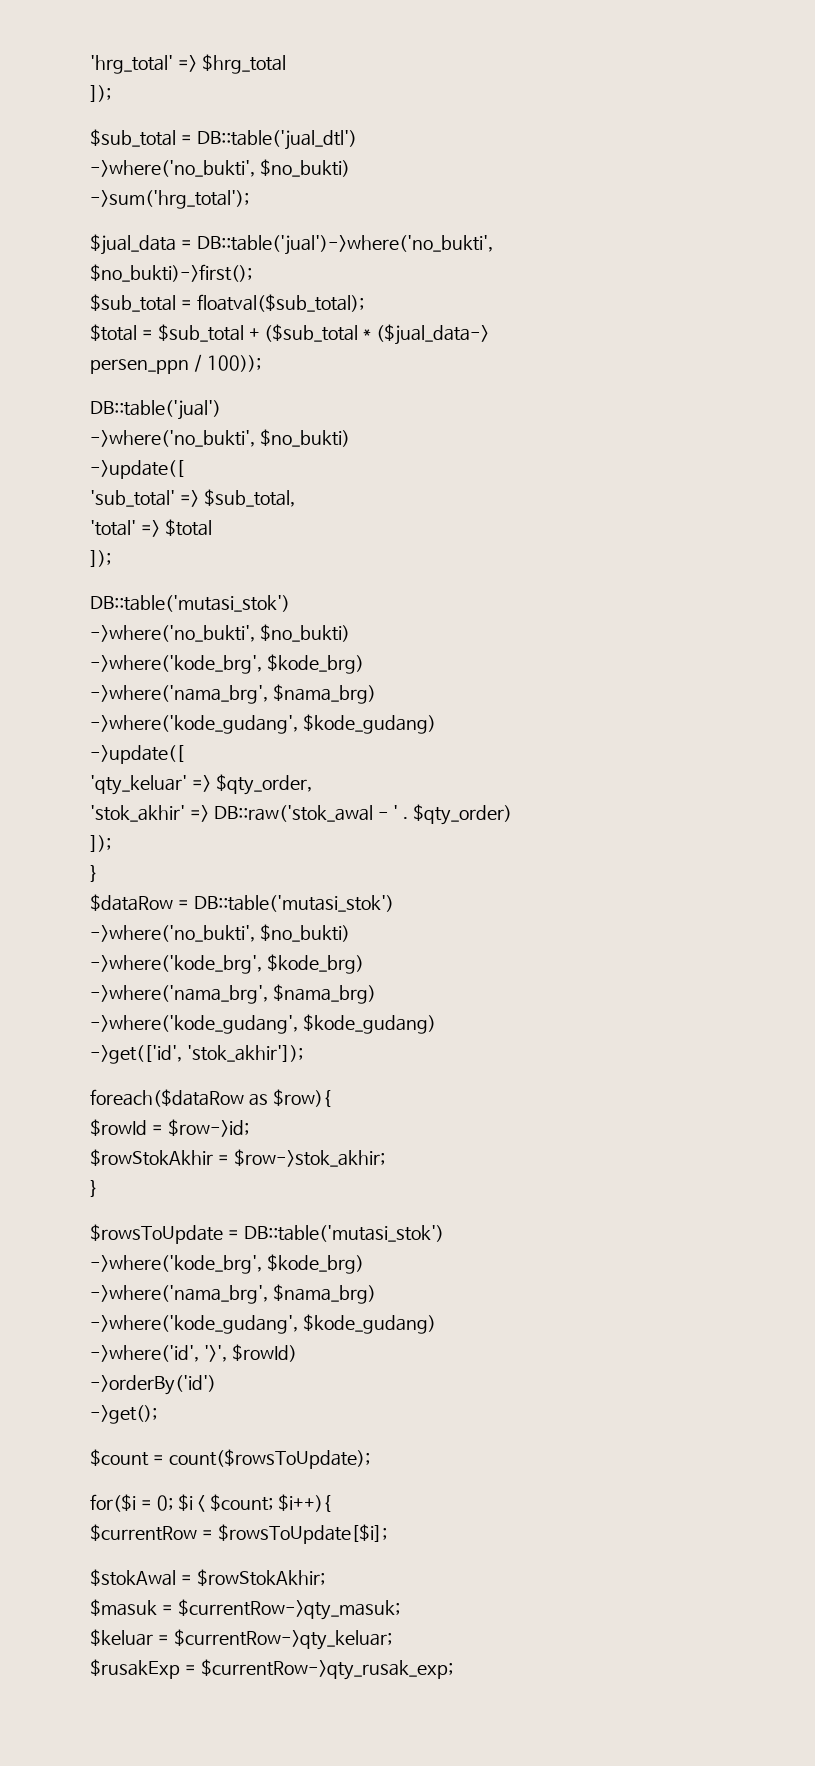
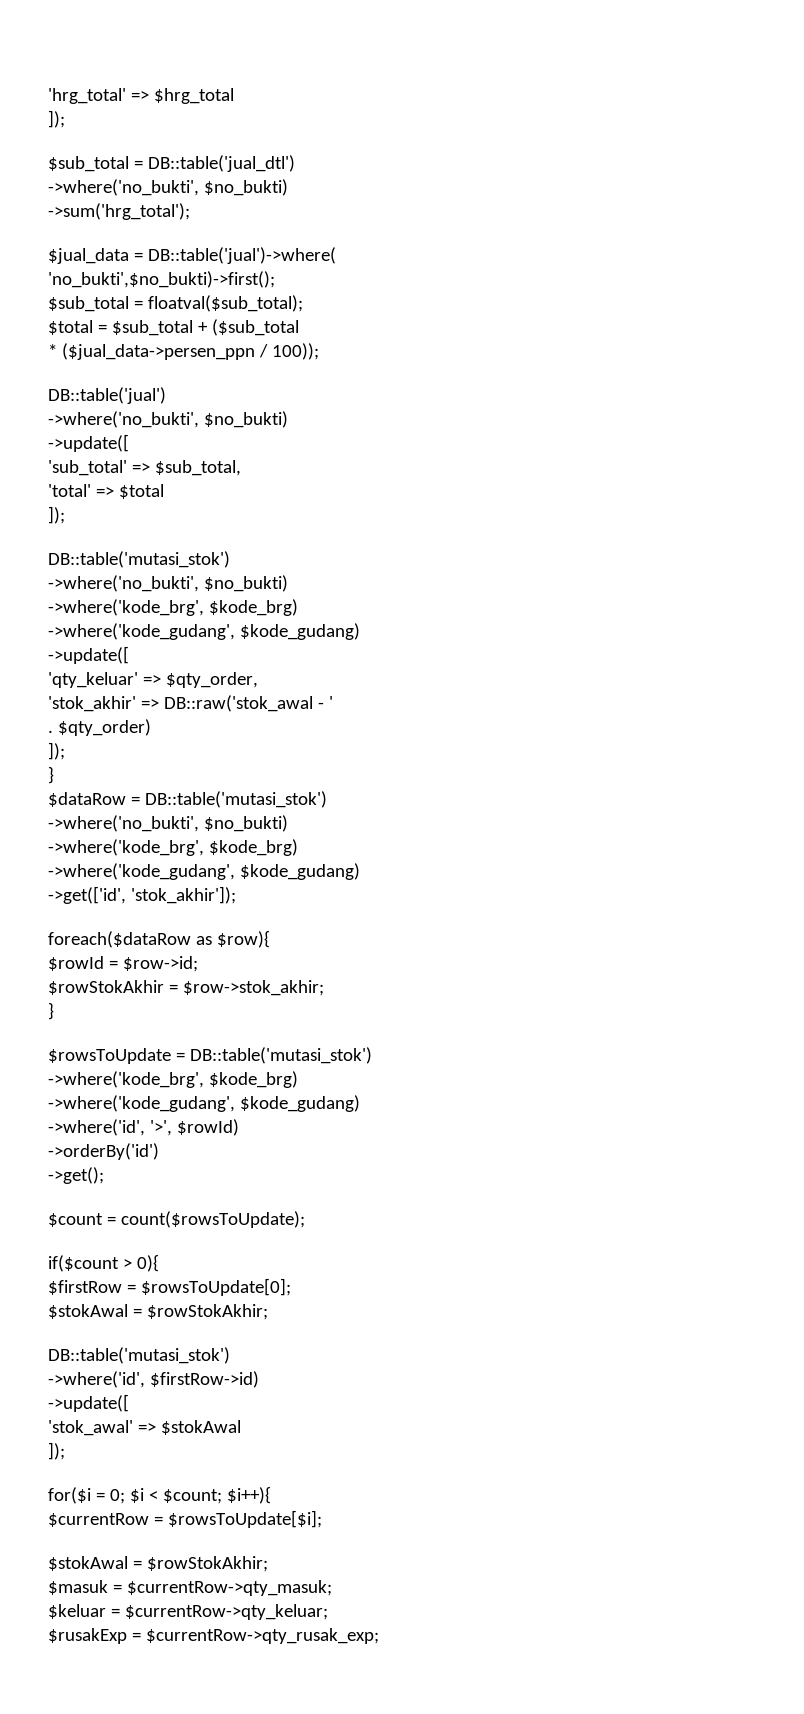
[196,235,493,255] [90,264,252,282] DB::table('jual')->where('no_bukti', // $no_bukti)->first(); -> [147,247,336,264] [48,271,275,288] DB::table('jual')->where( // 'no_bukti',$no_bukti)->first();
[363,324,490,345] [90,359,189,374] * ($jual_data-> // persen_ppn -> [48,343,255,360] // * ($jual_data->persen_ppn
[90,684,376,704] // ->where('nama_brg', $nama_brg) -> (298, 607) none
(399, 812) none -> (333, 702) //
[90,984,376,1004] // ->where('nama_brg', $nama_brg) -> (298, 847) none
[90,1284,376,1304] // ->where('nama_brg', $nama_brg) -> (298, 1079) none
(370, 1459) none -> [48,1254,159,1272] [48,1278,291,1296] [48,1304,268,1320] [48,1347,230,1364] [48,1371,259,1388] [48,1394,129,1412] [48,1420,241,1436] [48,1442,65,1460] // if($count > 0){ // $firstRow = $rowsToUpdate[0]; // $stokAwal = $rowStokAkhir; // DB::table('mutasi_stok') // ->where('id', $firstRow->id) // ->update([ // 'stok_awal' => $stokAwal // ]);

